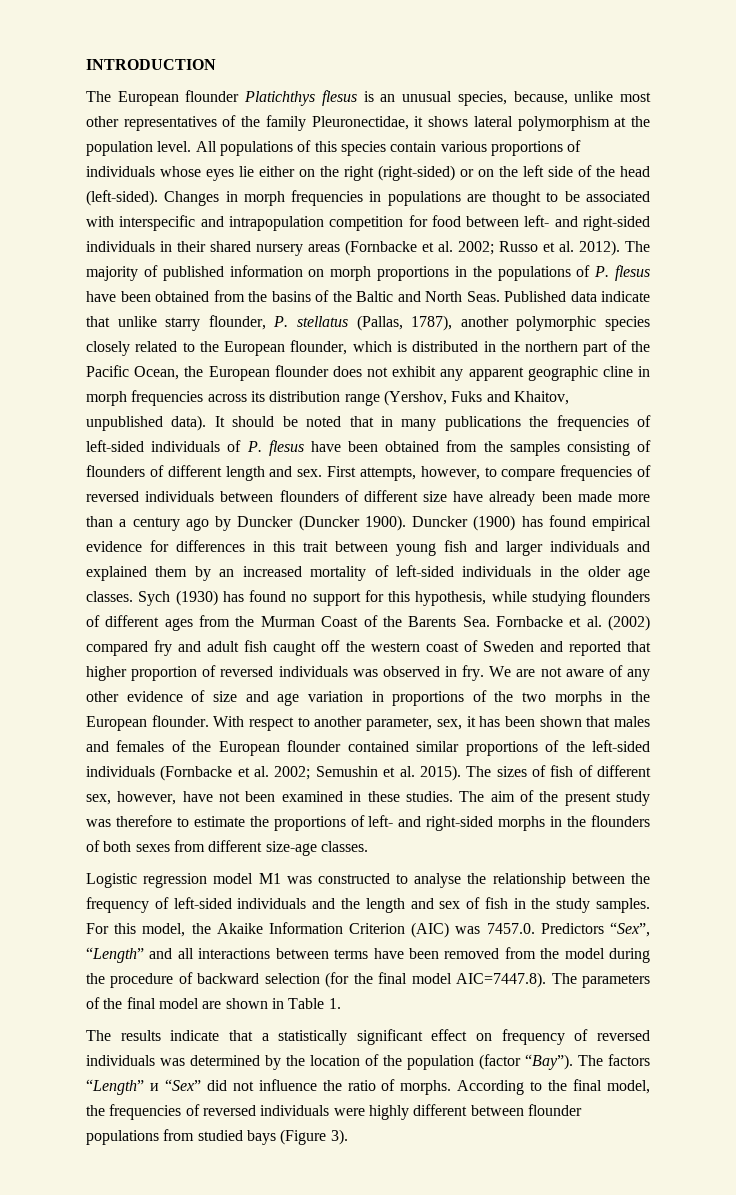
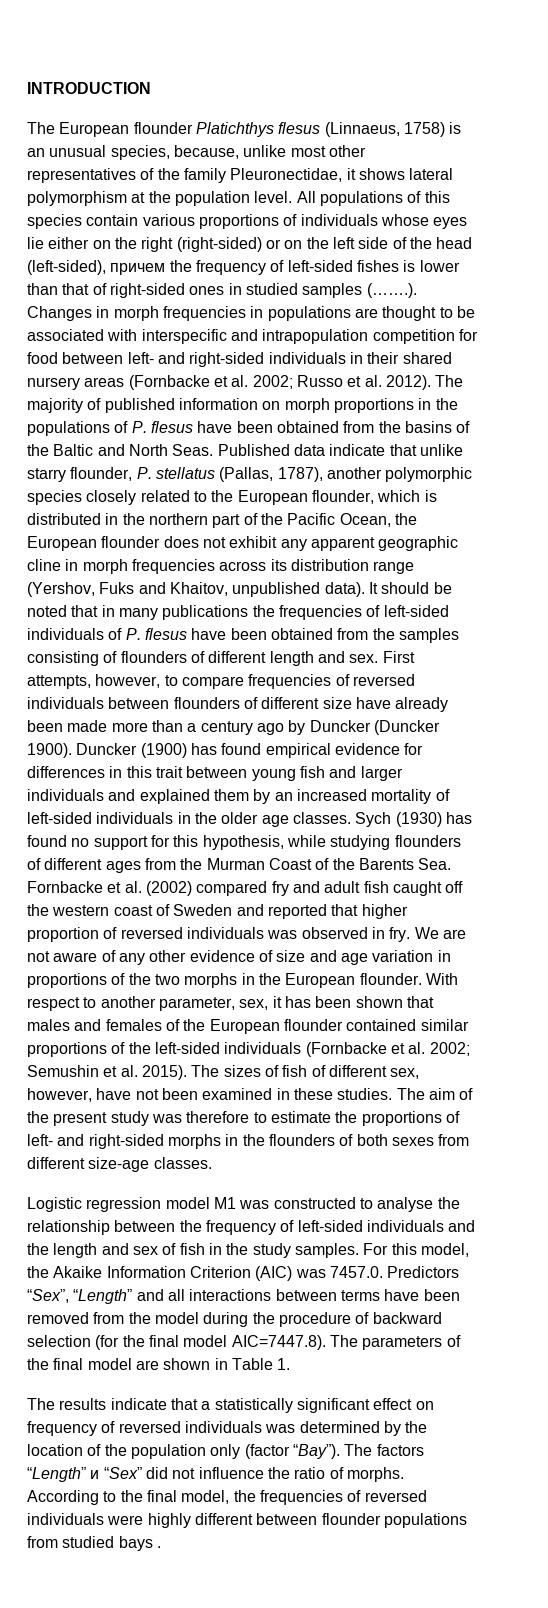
(357, 98) none -> [324,122,445,137] (Linnaeus, 1758)
[86,190,158,206] (left-sided). -> [27,260,460,275] [27,283,417,298] (left-sided), причем the frequency of left-sided fishes is lower than that of right-sided ones in studied samples (…….).
(474, 1062) none -> [210,1444,241,1459] only
[280,1129,348,1145] (Figure 3). -> [156,1546,161,1548] .

